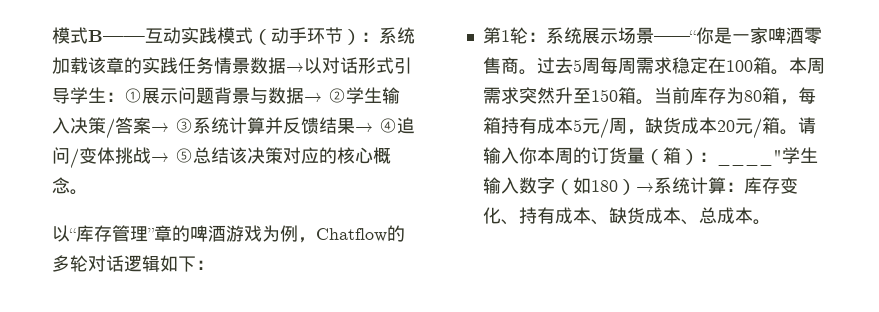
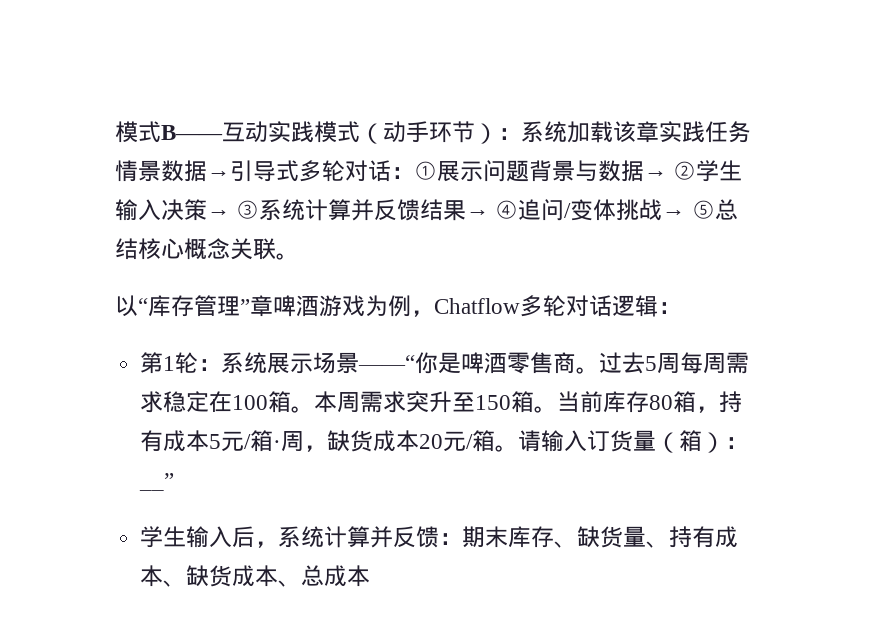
[124,57,142,74] 的 -> (659, 132) none
[304,57,412,74] [52,87,106,104] 以对话形式引导学生 -> [230,160,391,182] 引导式多轮对话
[106,117,151,139] /答案 -> (207, 210) none
[229,147,337,164] 该决策对应的 -> (138, 249) none
(70, 185) none -> [230,238,276,260] 关联
[172,225,190,242] 的 -> (273, 306) none
[387,225,405,242] 的 -> (520, 306) none
[160,255,196,272] 如下 -> (658, 306) none
[731,27,768,44] 一家 -> (462, 363) none
[536,87,555,104] 然 -> (430, 402) none
[725,87,744,104] 为 -> (650, 402) none
[797,87,816,104] [482,117,501,134] 每箱 -> (720, 409) none
(609, 128) none -> [250,430,282,452] 箱·
[518,147,591,164] 你本周的 -> (588, 441) none
[716,147,818,166] [482,177,798,195] [482,207,501,224] ____"学生输入数字（如180）→系统计算：库存变化 -> [139,473,175,491] [140,526,647,548] __” // 学生输入后，系统计算并反馈：期末库存、缺货量
[752,219,771,225] 。 -> (371, 576) none

